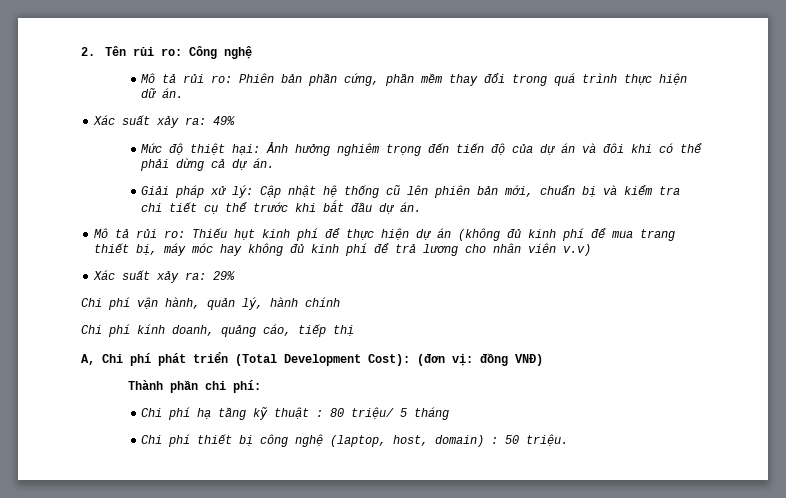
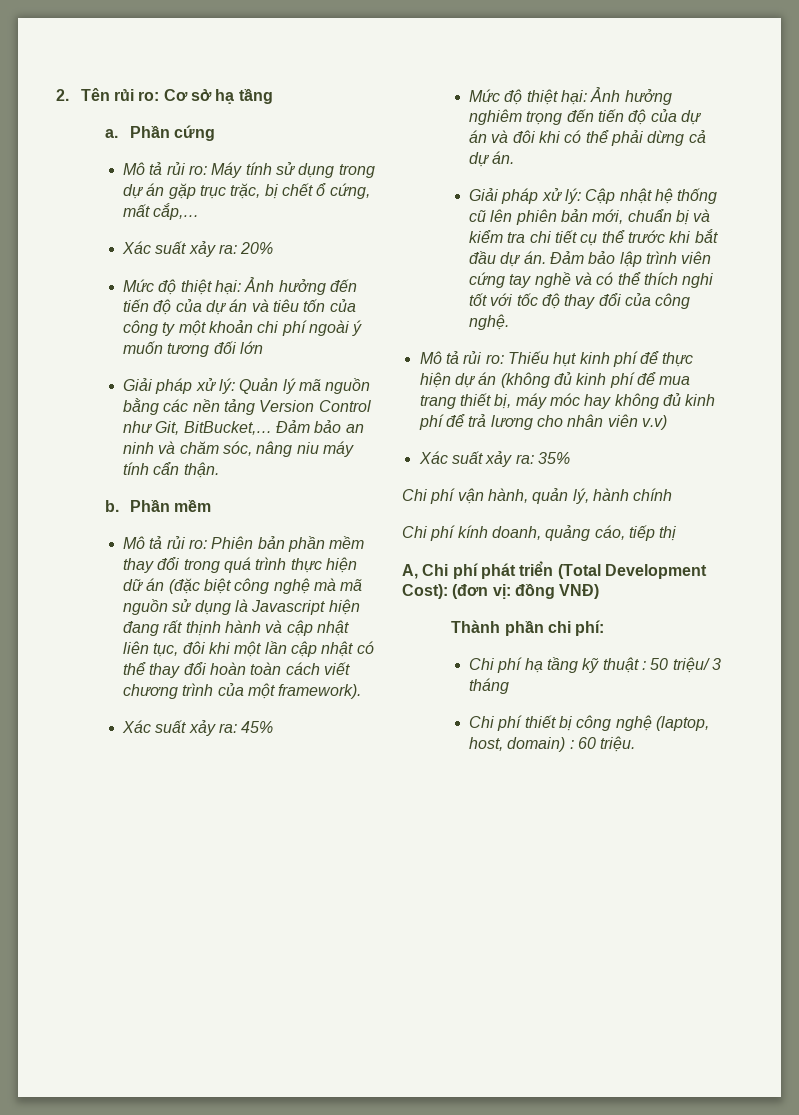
[188,46,252,59] Công nghệ -> [163,89,273,104] [105,125,216,141] [123,162,375,178] [123,183,370,199] [123,203,200,220] [122,241,274,257] [123,277,357,295] [123,299,356,315] [123,320,363,336] [123,341,263,357] [123,378,371,394] [123,398,371,415] [123,420,364,435] [123,441,354,457] [123,462,219,478] [105,500,212,512] Cơ sở hạ tầng // a. Phần cứng // Mô tả rủi ro: Máy tính sử dụng trong dự án gặp trục trặc, bị chết ổ cứng, mất cắp,… // Xác suất xảy ra: 20% // Mức độ thiệt hại: Ảnh hưởng đến tiến độ của dự án và tiêu tốn của công ty một khoản chi phí ngoài ý muốn tương đối lớn // Giải pháp xử lý: Quản lý mã nguồn bằng các nền tảng Version Control như Git, BitBucket,… Đảm bảo an ninh và chăm sóc, nâng niu máy tính cẩn thận. // b. Phần mềm
[344,73,415,86] cứng, phần -> (325, 544) none
[162,88,184,98] [93,115,236,128] án. // Xác suất xảy ra: 49% -> [146,578,363,594] [123,599,360,615] [123,620,349,636] [123,641,374,657] [123,662,350,678] [123,683,362,699] [122,720,274,736] án (đặc biệt công nghệ mà mã nguồn sử dụng là Javascript hiện đang rất thịnh hành và cập nhật liên tục, đôi khi một lần cập nhật có thể thay đổi hoàn toàn cách viết chương trình của một framework). // Xác suất xảy ra: 45%
(422, 207) none -> [549,251,712,267] [469,272,714,288] [469,293,691,309] [469,314,510,330] Đảm bảo lập trình viên cứng tay nghề và có thể thích nghi tốt với tốc độ thay đổi của công nghệ.
[213,271,236,280] 29% -> [537,452,570,464] 35%
[330,407,408,419] 80 triệu/ 5 -> [650,657,721,673] 50 triệu/ 3
[505,435,520,444] 50 -> [577,737,596,749] 60

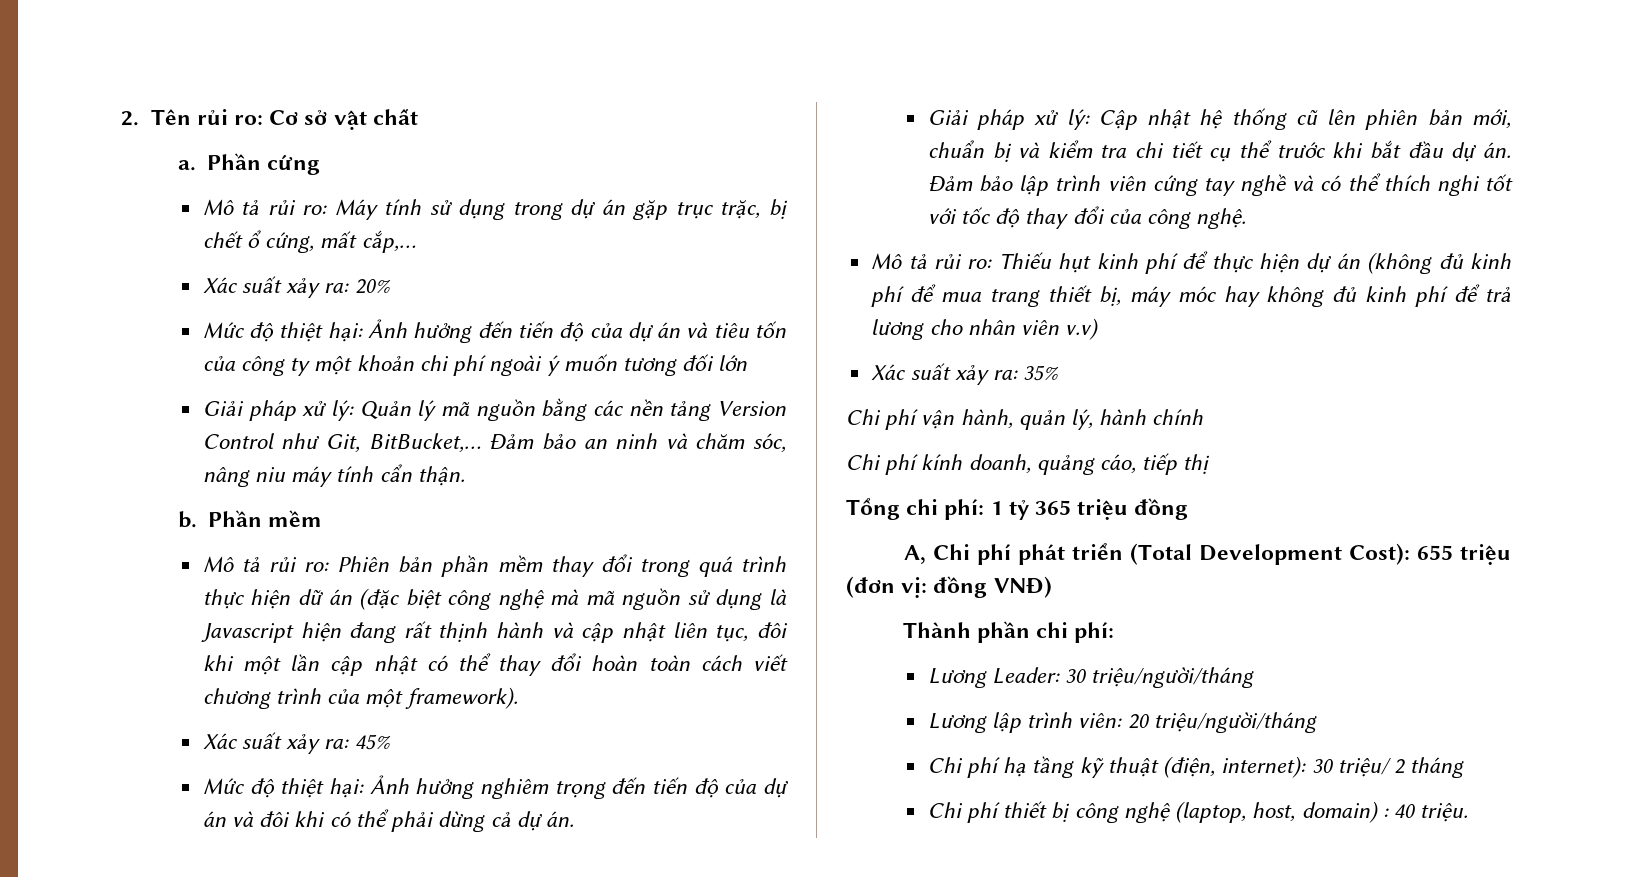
[215,89,273,104] hạ tầng -> [333,109,418,130] vật chất
(677, 533) none -> [846,498,1189,520] // Tổng chi phí: 1 tỷ 365 triệu đồng
(448, 591) none -> [1416,544,1511,565] 655 triệu
(605, 628) none -> [927,667,1255,688] [927,712,1317,733] // Lương Leader: 30 triệu/người/tháng // Lương lập trình viên: 20 triệu/người/tháng
[641,657,721,673] : 50 triệu/ 3 -> [1163,756,1405,778] (điện, internet): 30 triệu/ 2
[577,737,596,749] 60 -> [1393,804,1415,818] 40

